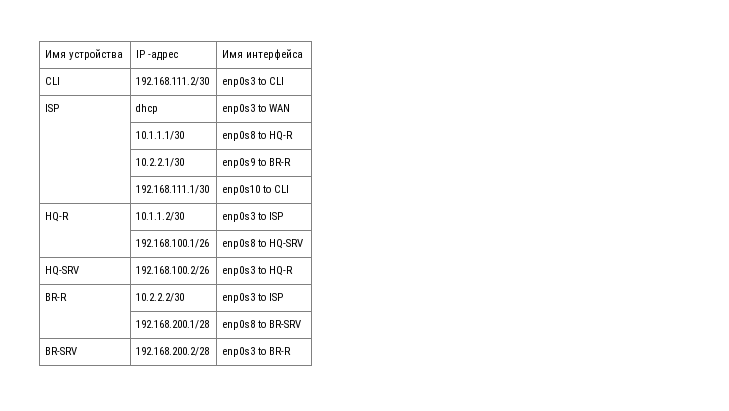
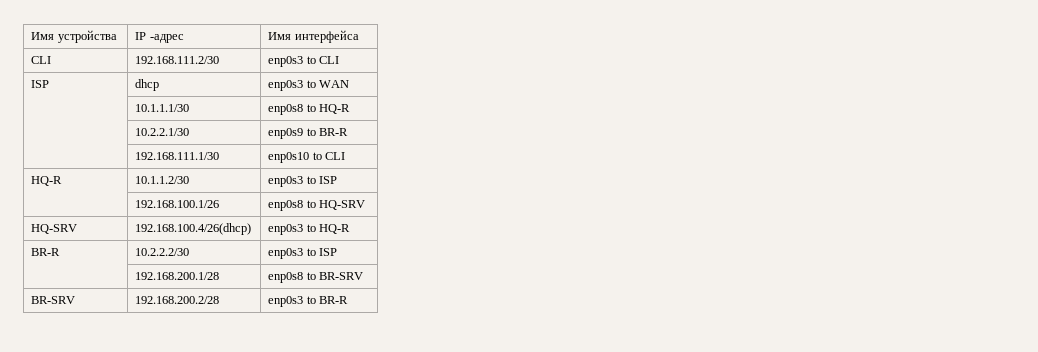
[135,266,209,275] 192.168.100.2/26 -> [135,223,252,235] 192.168.100.4/26(dhcp)

